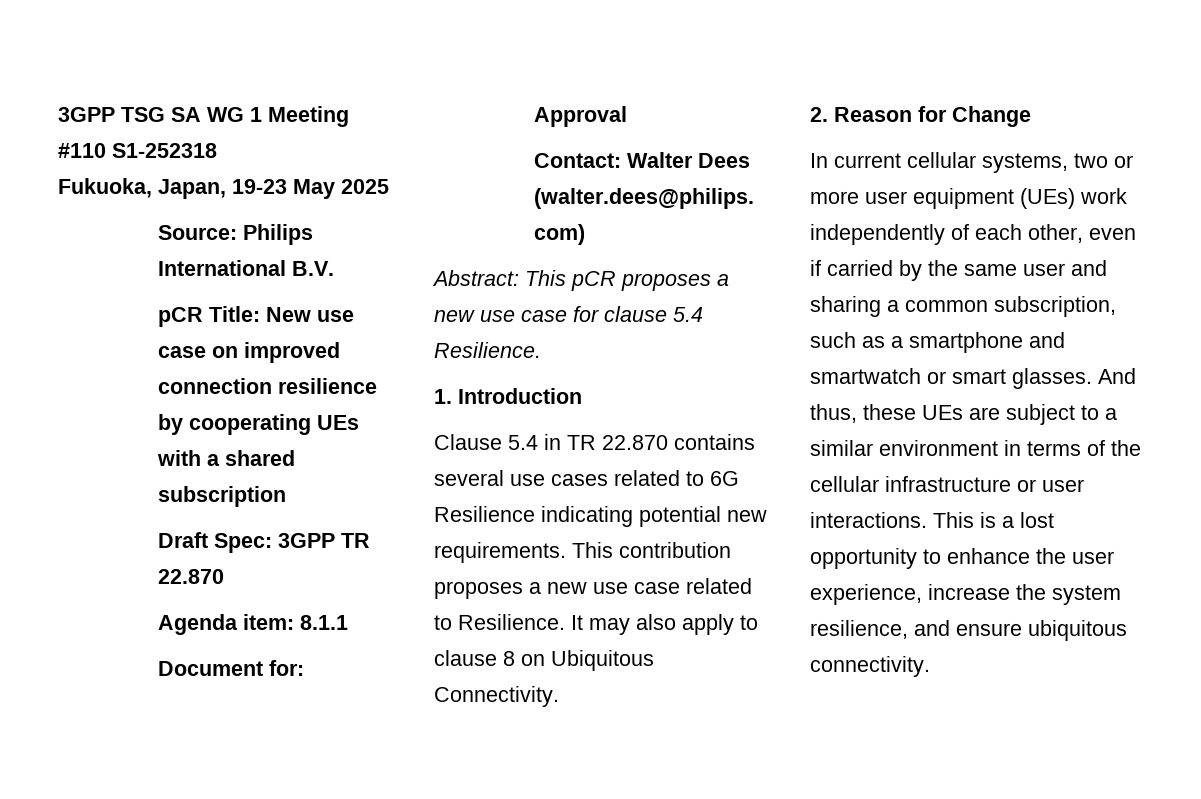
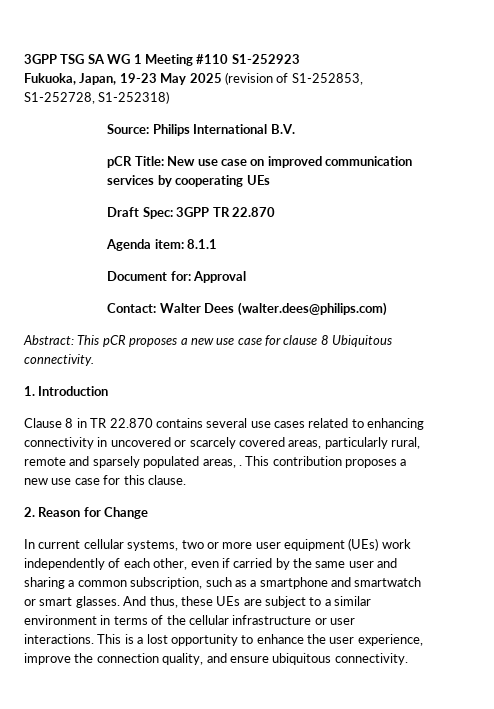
[112,143,217,158] S1-252318 -> [231,54,300,64] S1-252923
(389, 186) none -> [224,72,363,85] [24,91,170,104] (revision of S1-252853, S1-252728, S1-252318)
[157,378,377,394] connection resilience -> [325,156,413,166] [107,175,155,185] communication services
[156,450,295,466] [157,486,286,507] with a shared subscription -> (270, 180) none
[673,307,703,322] [434,342,541,358] 5.4 Resilience. -> [320,335,393,347] [24,354,94,366] 8 Ubiquitous connectivity.
[508,435,538,450] 5.4 -> [65,418,74,428] 8
[710,471,739,486] [434,506,767,527] [434,542,566,563] 6G Resilience indicating potential new requirements. -> [367,418,425,430] [24,437,420,449] [24,456,242,468] enhancing connectivity in uncovered or scarcely covered areas, particularly rural, remote and sparsely populated areas, .
[686,578,752,594] [434,614,758,635] [434,650,654,671] [434,686,559,707] related to Resilience. It may also apply to clause 8 on Ubiquitous Connectivity. -> [103,475,186,485] for this clause.
[928,584,1121,605] [810,620,908,639] increase the system resilience, -> [24,653,204,665] improve the connection quality,

